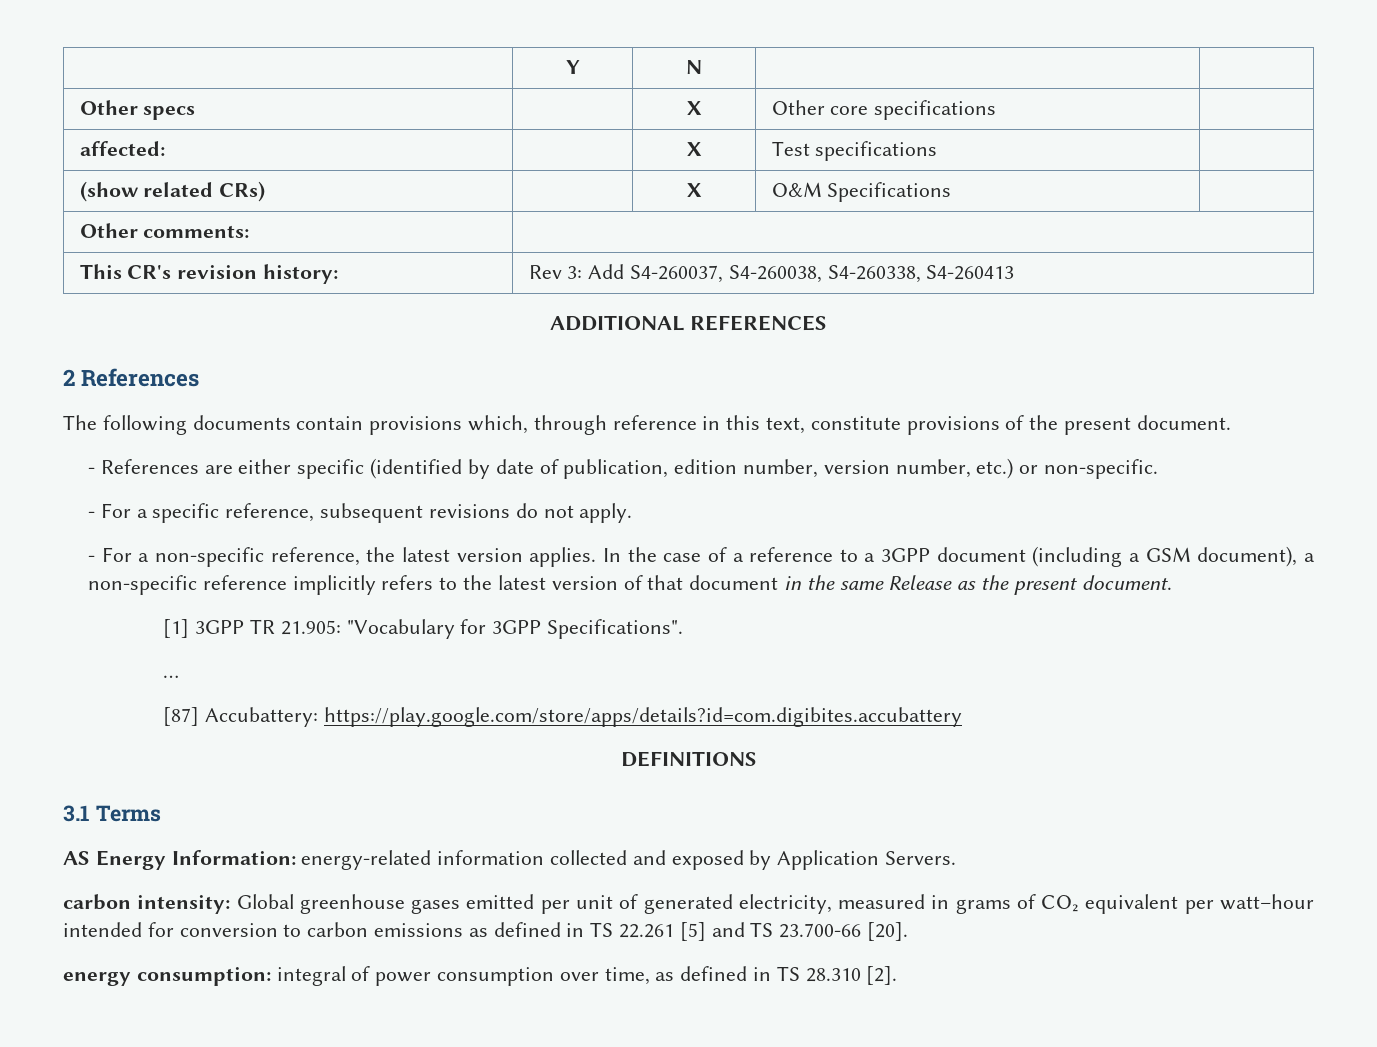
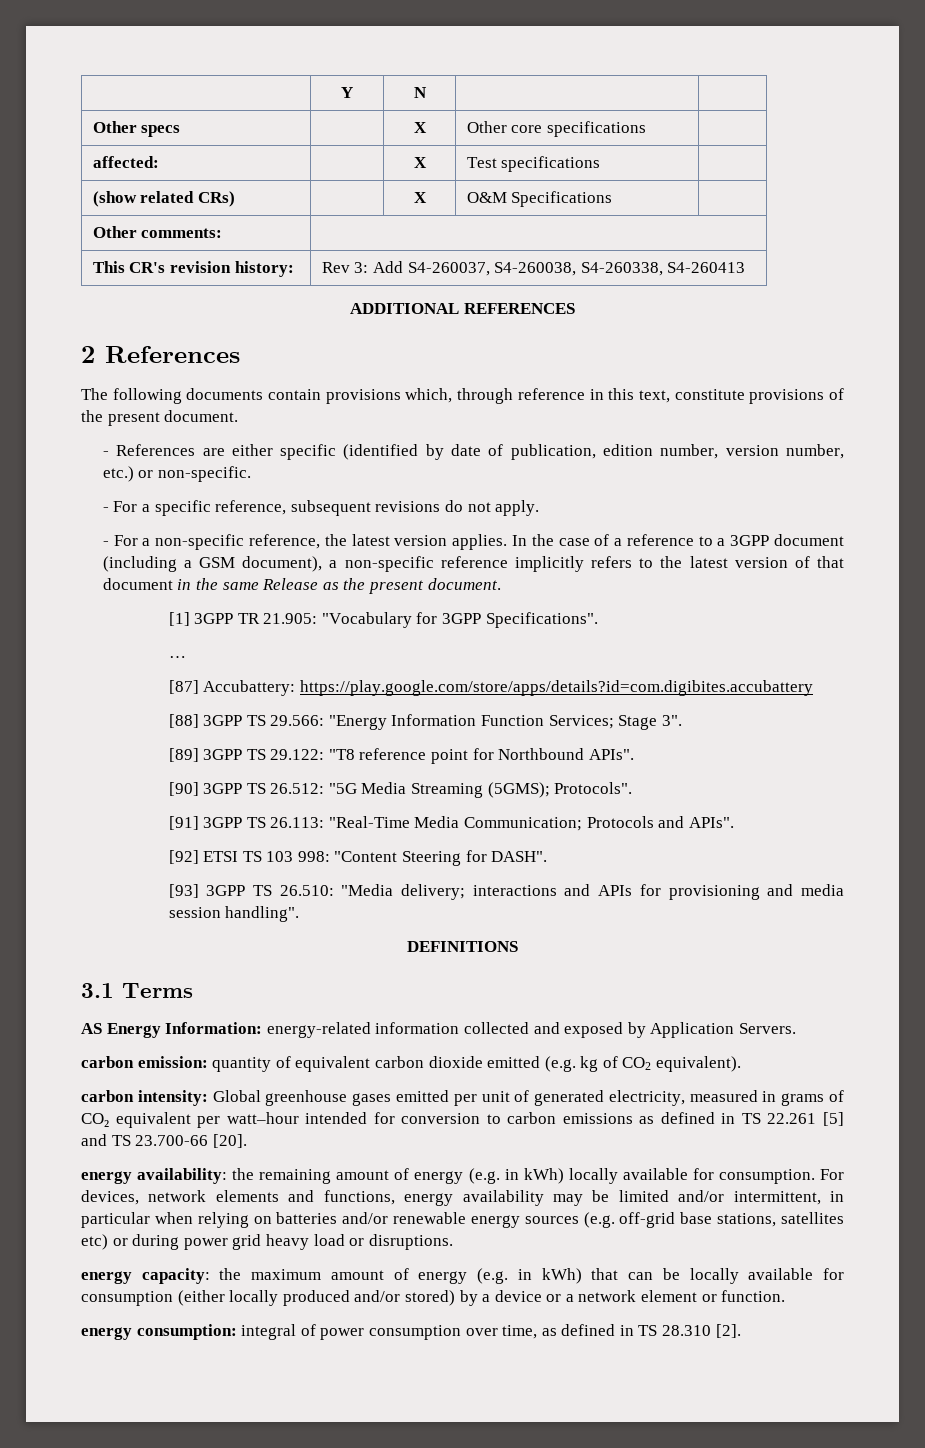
(962, 717) none -> [168,714,682,730] [168,748,634,764] [168,782,633,798] [168,816,734,831] [168,850,548,866] [168,884,844,900] [168,906,300,922] // [88] 3GPP TS 29.566: "Energy Information Function Services; Stage 3". // [89] 3GPP TS 29.122: "T8 reference point for Northbound APIs". // [90] 3GPP TS 26.512: "5G Media Streaming (5GMS); Protocols". // [91] 3GPP TS 26.113: "Real-Time Media Communication; Protocols and APIs". // [92] ETSI TS 103 998: "Content Steering for DASH". // [93] 3GPP TS 26.510: "Media delivery; interactions and APIs for provisioning and media session handling".
(957, 858) none -> [81,1056,742,1072] // carbon emission: quantity of equivalent carbon dioxide emitted (e.g. kg of CO2 equivalent).
(909, 931) none -> [81,1168,844,1184] [81,1190,844,1206] [81,1212,844,1228] [81,1234,453,1250] [81,1268,845,1284] [81,1290,786,1306] // energy availability: the remaining amount of energy (e.g. in kWh) locally available for consumption. For devices, network elements and functions, energy availability may be limited and/or intermittent, in particular when relying on batteries and/or renewable energy sources (e.g. off-grid base stations, satellites etc) or during power grid heavy load or disruptions. // energy capacity: the maximum amount of energy (e.g. in kWh) that can be locally available for consumption (either locally produced and/or stored) by a device or a network element or function.

